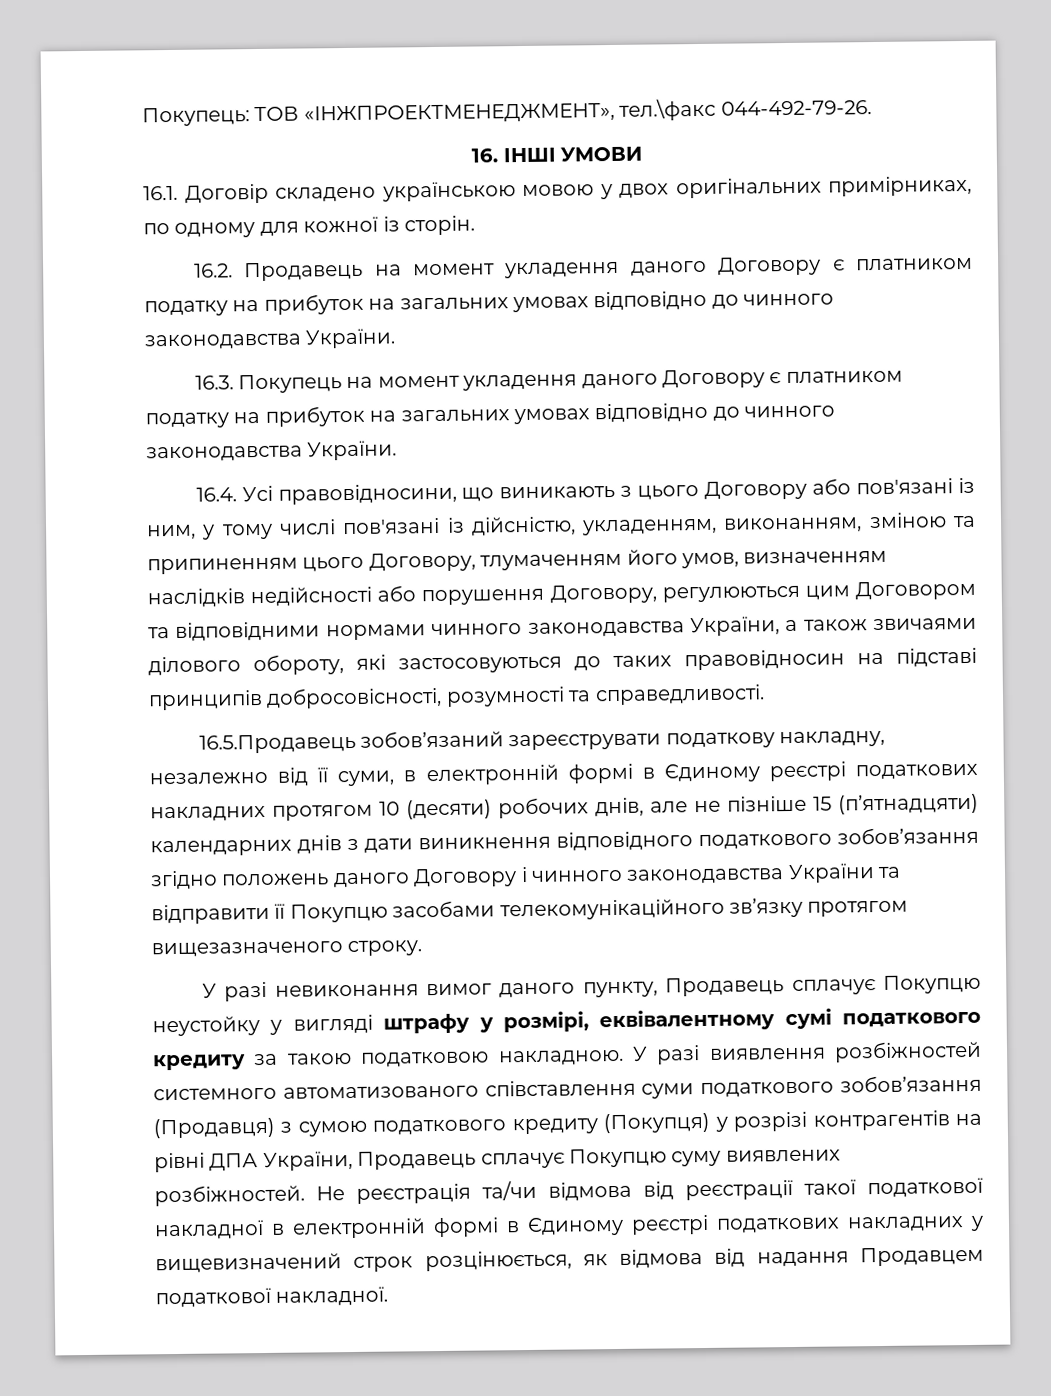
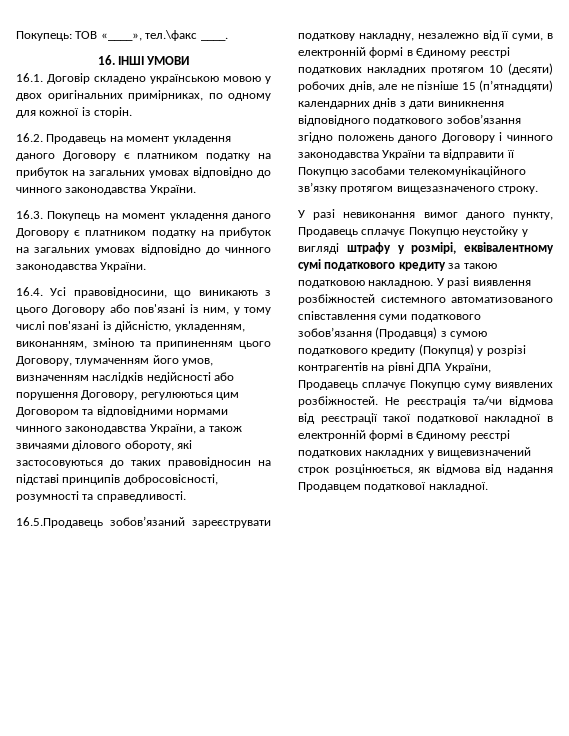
[303,98,872,125] «ІНЖПРОЕКТМЕНЕДЖМЕНТ», тел.\факс 044-492-79-26. -> [100,30,228,41] «____», тел.\факс ____.

